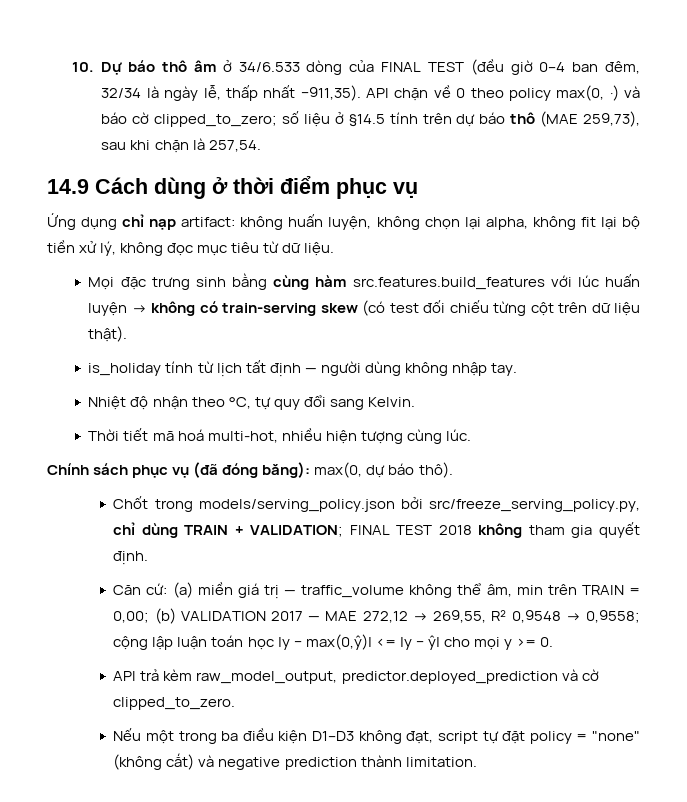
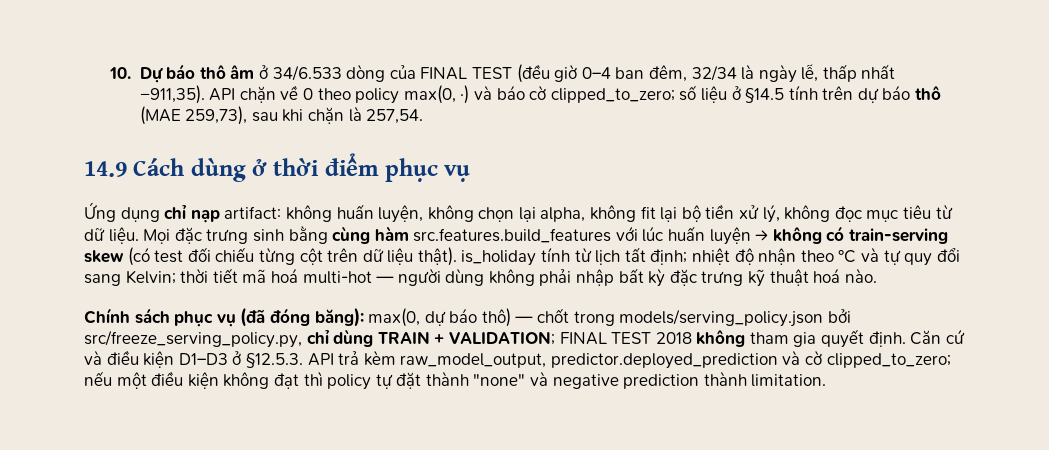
(335, 249) // -> (139, 235) none
(128, 334) // -> (457, 256) none
[269,361,517,377] [88,395,415,410] [88,428,471,444] định — người dùng không nhập tay. // Nhiệt độ nhận theo °C, tự quy đổi sang Kelvin. // Thời tiết mã hoá multi-hot, nhiều hiện tượng cùng lúc. -> [650,247,960,266] [84,268,877,287] định; nhiệt độ nhận theo °C và tự quy đổi sang Kelvin; thời tiết mã hoá multi-hot — người dùng không phải nhập bất kỳ đặc trưng kỹ thuật hoá nào.
[418,462,453,478] [113,496,149,509] thô). // Chốt -> [481,308,570,327] thô) — chốt
[113,582,640,599] [113,608,640,624] [113,634,554,650] // Căn cứ: (a) miền giá trị — traffic_volume không thể âm, min trên TRAIN = 0,00; (b) VALIDATION 2017 — MAE 272,12 → 269,55, R² 0,9548 → 0,9558; cộng lập luận toán học |y − max(0,ŷ)| <= |y − ŷ| cho mọi y >= 0. // -> [910,329,965,345] [84,350,303,368] Căn cứ và điều kiện D1–D3 ở §12.5.3.
[113,697,236,710] [113,728,640,744] [113,753,195,770] clipped_to_zero. // Nếu một trong ba điều kiện D1–D3 không đạt, script tự đặt policy = "none" (không cắt) -> [826,353,951,368] [84,371,526,390] clipped_to_zero; nếu một điều kiện không đạt thì policy tự đặt thành "none"

